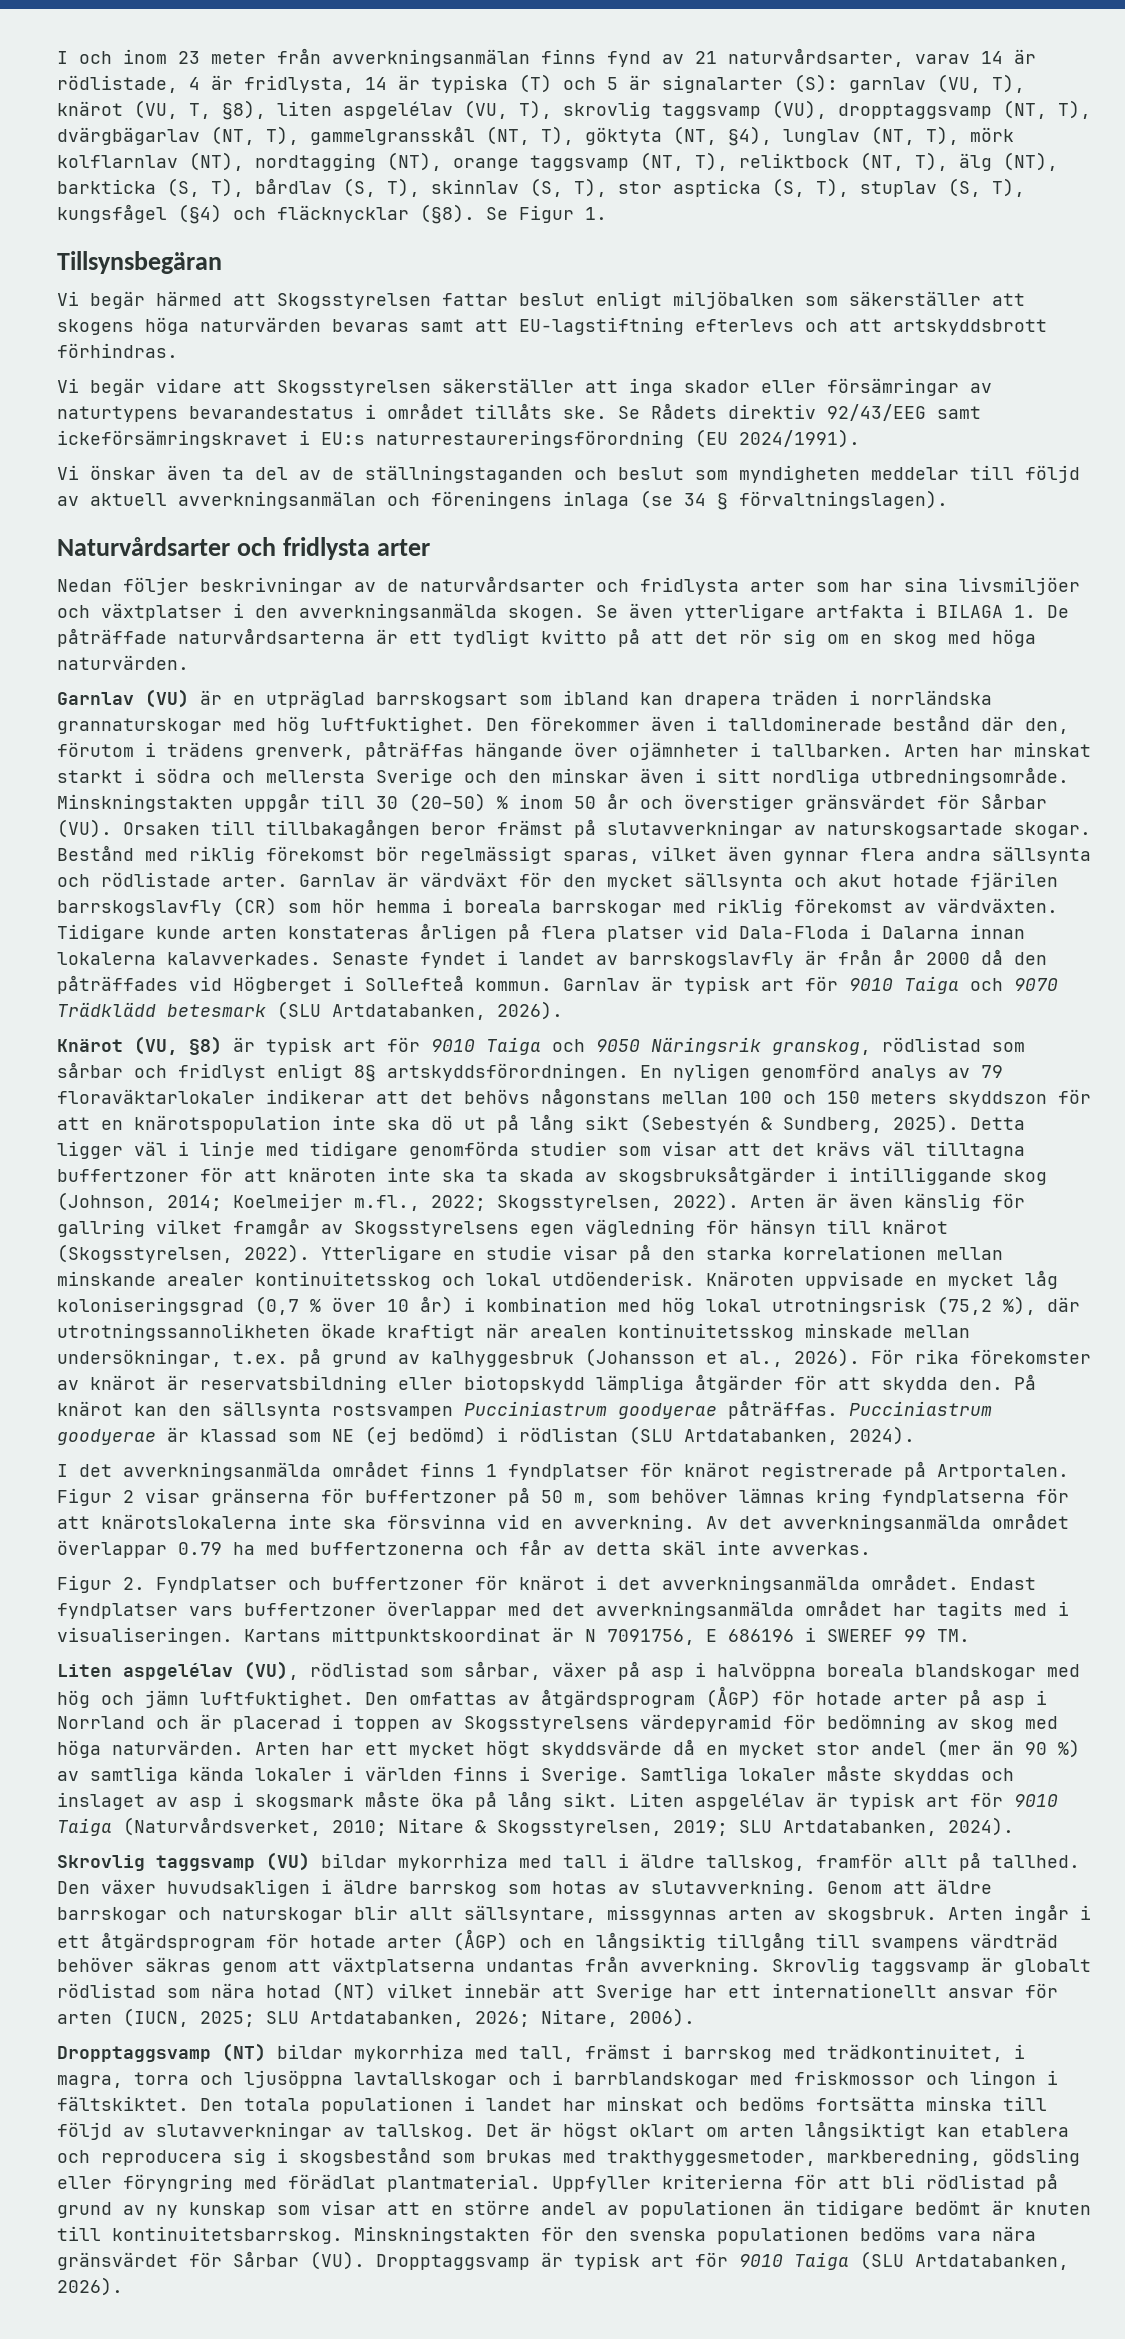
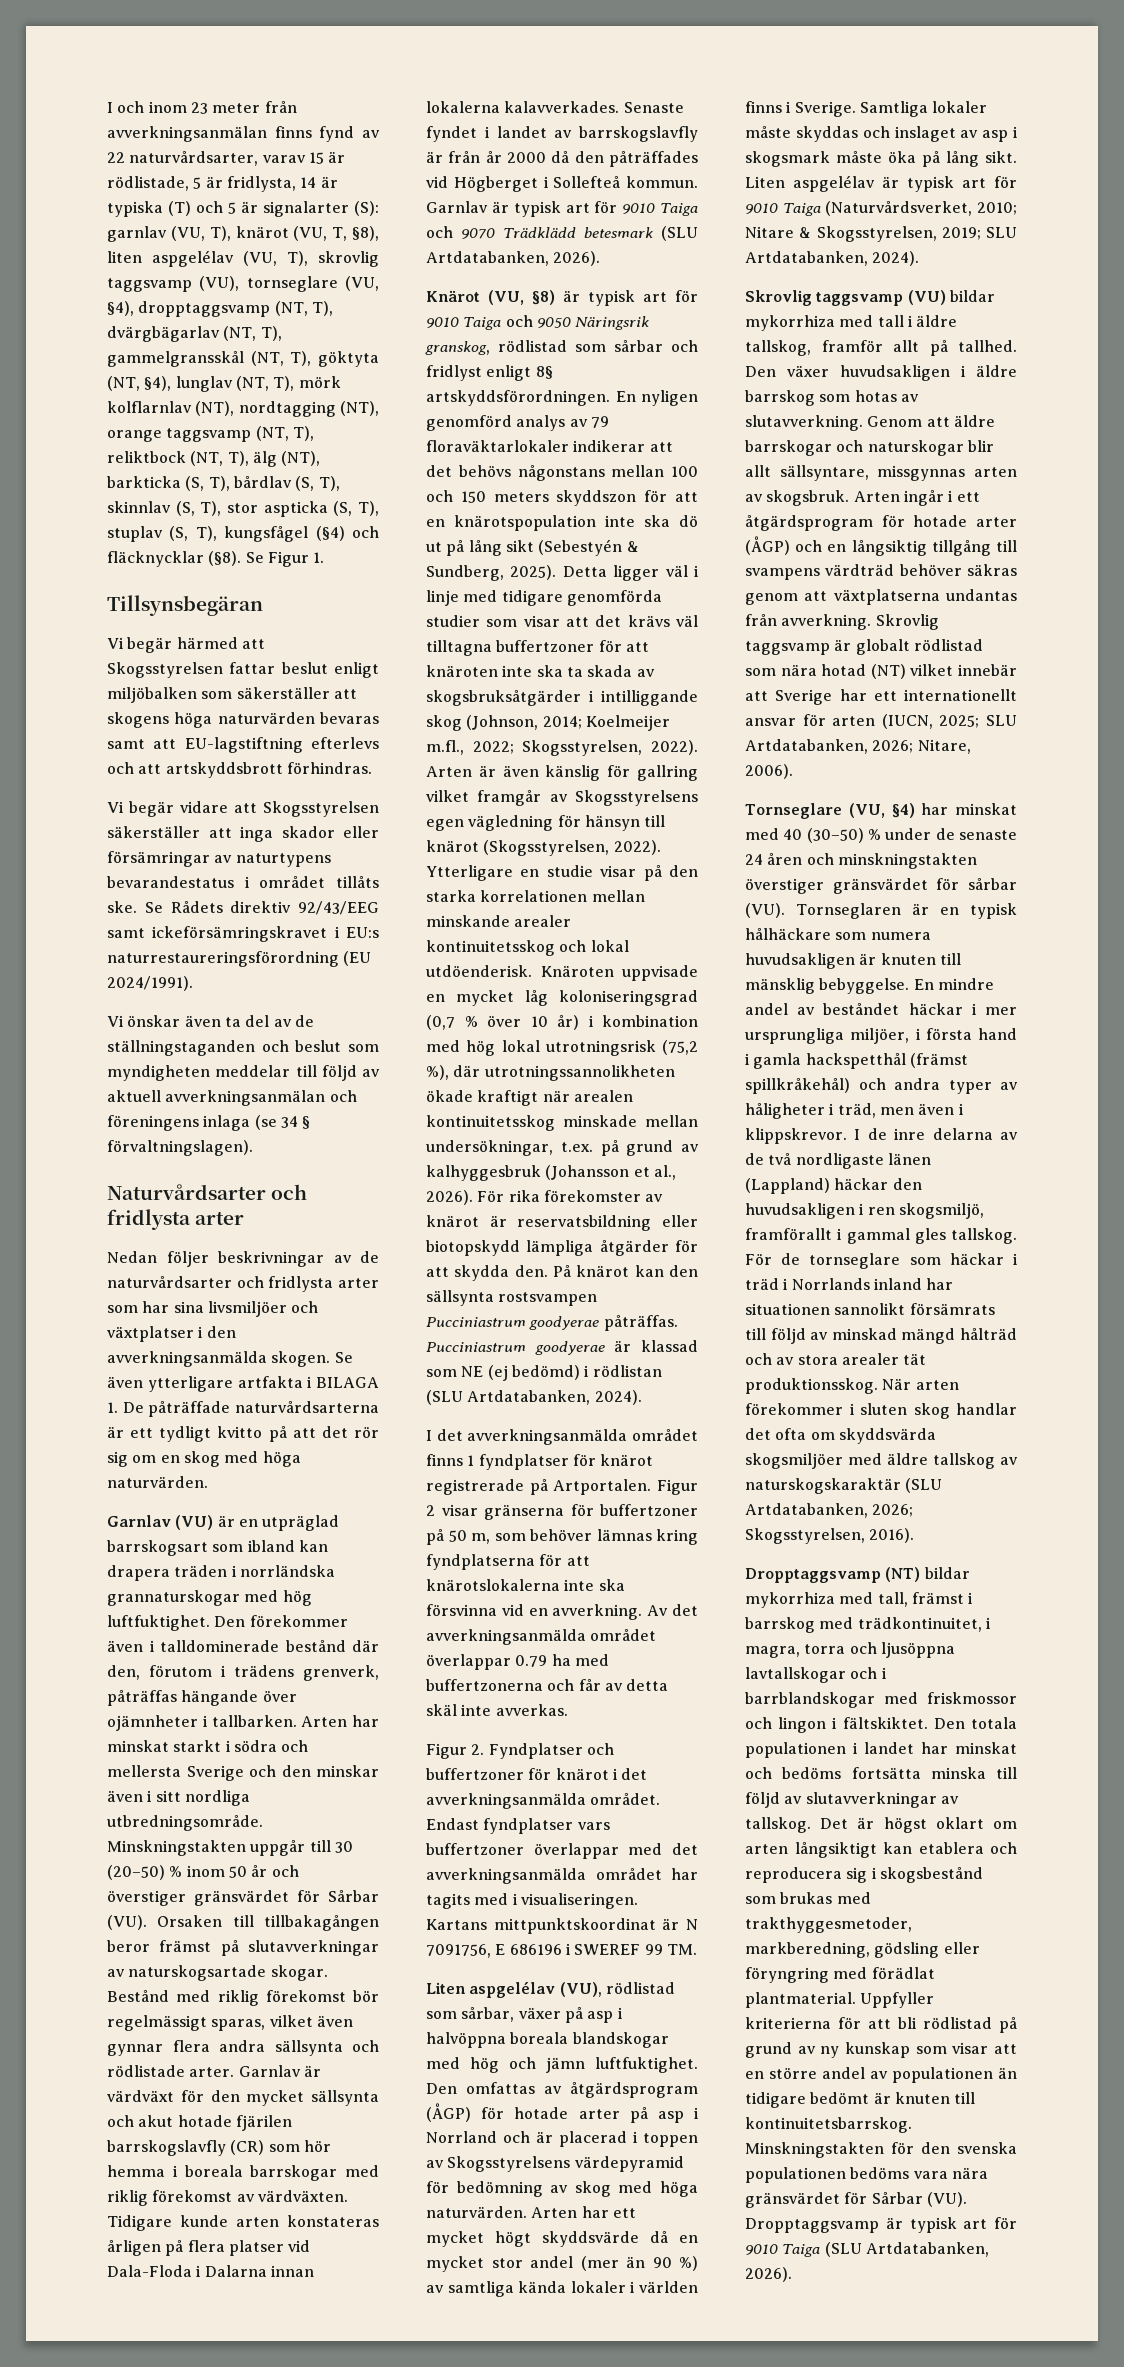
[695,51,717,64] 21 -> [107,152,125,163] 22
[981,51,1003,64] 14 -> [308,152,324,164] 15
[189,77,200,90] 4 -> [193,177,202,189] 5
(827, 109) none -> [246,276,379,292] [107,301,134,316] tornseglare (VU, §4),
(695, 2017) none -> [745,803,1017,819] [745,828,1017,843] [745,853,977,869] [745,878,1017,894] [745,903,1017,919] [745,928,931,940] [745,953,961,969] [745,978,994,994] [745,1003,1017,1015] [745,1028,1017,1044] [745,1053,968,1069] [745,1078,1018,1094] [745,1103,964,1119] [745,1128,1018,1144] [745,1153,931,1169] [745,1178,922,1194] [745,1203,984,1219] [745,1228,1017,1244] [745,1253,1018,1269] [745,1278,954,1290] [745,1303,995,1315] [745,1328,1017,1344] [745,1353,927,1365] [745,1378,959,1394] [745,1403,1017,1419] [745,1428,936,1444] [745,1453,1018,1469] [745,1478,943,1494] [745,1503,914,1518] [745,1528,915,1544] // Tornseglare (VU, §4) har minskat med 40 (30–50) % under de senaste 24 åren och minskningstakten överstiger gränsvärdet för sårbar (VU). Tornseglaren är en typisk hålhäckare som numera huvudsakligen är knuten till mänsklig bebyggelse. En mindre andel av beståndet häckar i mer ursprungliga miljöer, i första hand i gamla hackspetthål (främst spillkråkehål) och andra typer av håligheter i träd, men även i klippskrevor. I de inre delarna av de två nordligaste länen (Lappland) häckar den huvudsakligen i ren skogsmiljö, framförallt i gammal gles tallskog. För de tornseglare som häckar i träd i Norrlands inland har situationen sannolikt försämrats till följd av minskad mängd hålträd och av stora arealer tät produktionsskog. När arten förekommer i sluten skog handlar det ofta om skyddsvärda skogsmiljöer med äldre tallskog av naturskogskaraktär (SLU Artdatabanken, 2026; Skogsstyrelsen, 2016).

